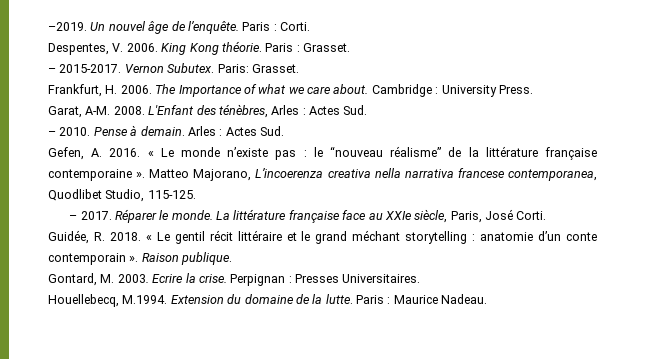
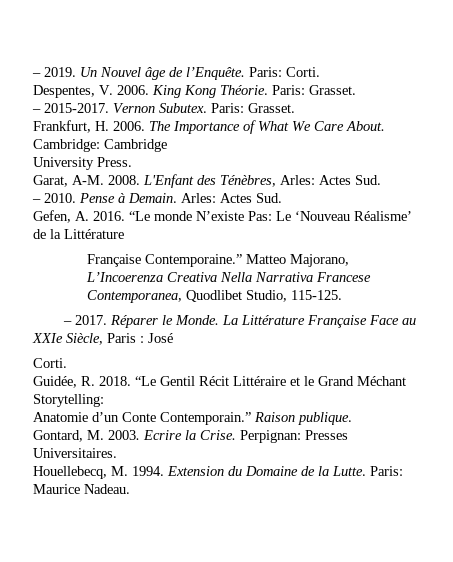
[48,21,277,34] –2019. Un nouvel âge de l’enquête. Paris : -> [32,67,282,80] – 2019. Un Nouvel âge de l’Enquête. Paris:
[221,41,300,52] théorie. Paris : -> [220,85,305,95] Théorie. Paris:
[258,84,369,94] what we care about. -> [258,121,385,131] [33,139,100,152] What We Care About. Cambridge:
[435,87,439,94] : -> (167, 145) //
[218,104,306,118] ténèbres, Arles : -> [220,175,315,187] Ténèbres, Arles:
[140,126,223,136] demain. Arles : -> [128,193,216,203] Demain. Arles:
[147,146,597,160] [48,168,597,181] « Le monde n’existe pas : le “nouveau réalisme” de la littérature française contemporaine ». Matteo Majorano, L’incoerenza creativa nella narrativa francese contemporanea, -> [129,211,412,221] [33,229,124,239] [86,254,349,267] [85,272,371,282] [86,290,182,303] “Le monde N’existe Pas: Le ‘Nouveau Réalisme’ de la Littérature // Française Contemporaine.” Matteo Majorano, L’Incoerenza Creativa Nella Narrativa Francese Contemporanea,
[171,209,482,223] monde. La littérature française face au XXIe siècle, Paris, -> [174,315,416,328] [32,333,144,345] Monde. La Littérature Française Face au XXIe Siècle, Paris :
(514, 214) none -> (173, 338) //
[145,230,597,244] [48,253,139,265] « Le gentil récit littéraire et le grand méchant storytelling : anatomie d’un conte contemporain ». -> [135,376,406,386] [33,394,104,407] [33,412,251,425] “Le Gentil Récit Littéraire et le Grand Méchant Storytelling: // Anatomie d’un Conte Contemporain.”
[198,274,292,286] crise. Perpignan : -> [200,430,301,443] Crise. Perpignan:
[122,295,168,304] M.1994. -> [111,466,164,476] M. 1994.
[244,294,391,304] domaine de la lutte. Paris : -> [245,466,403,476] Domaine de la Lutte. Paris:

